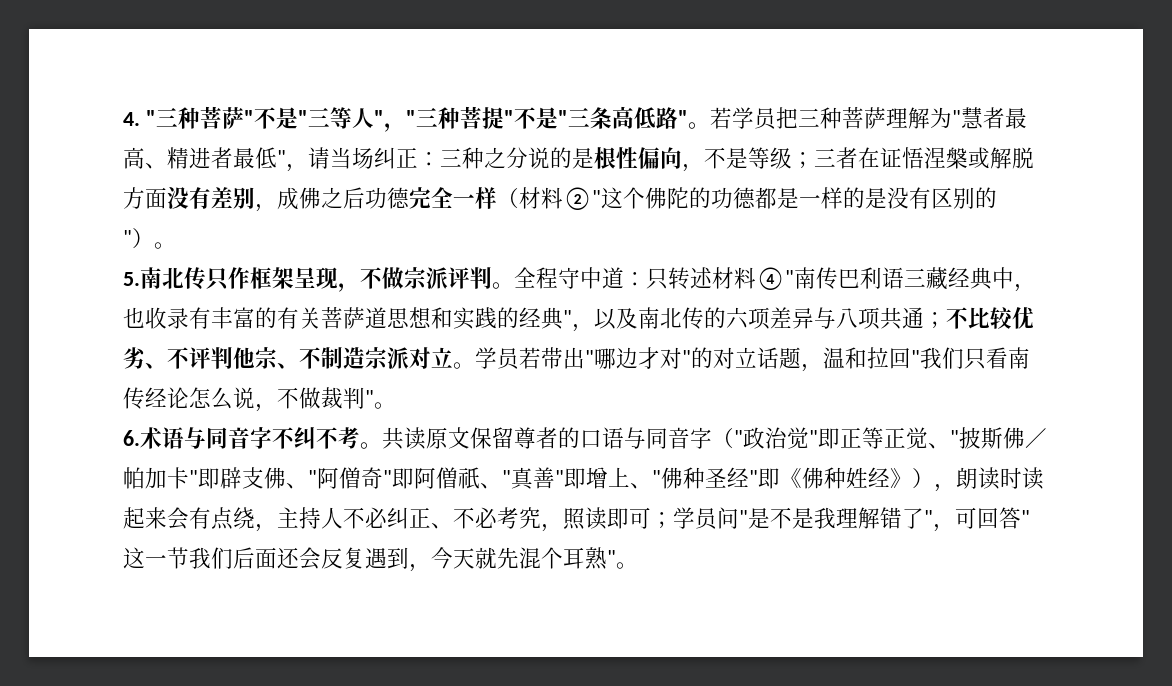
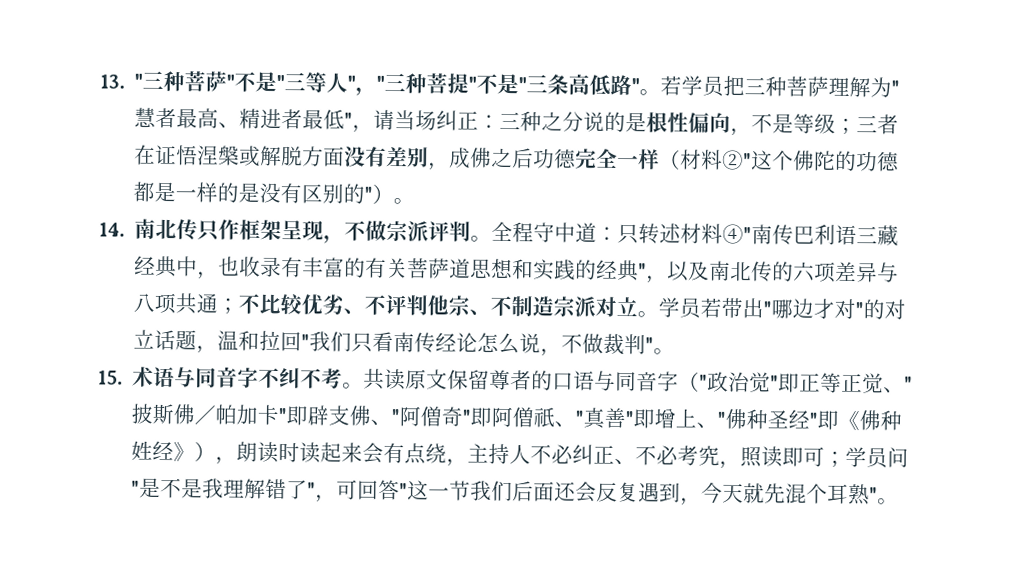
[123,112,140,126] 4. -> [99,74,125,89] 13.
[123,272,140,286] 5. -> [98,222,125,237] 14.
[123,430,140,446] 6. -> [97,370,123,385] 15.

